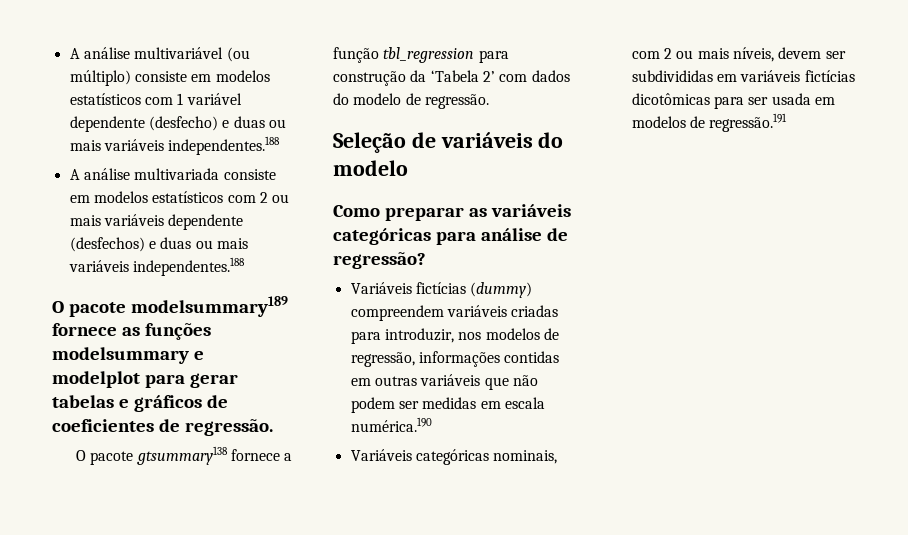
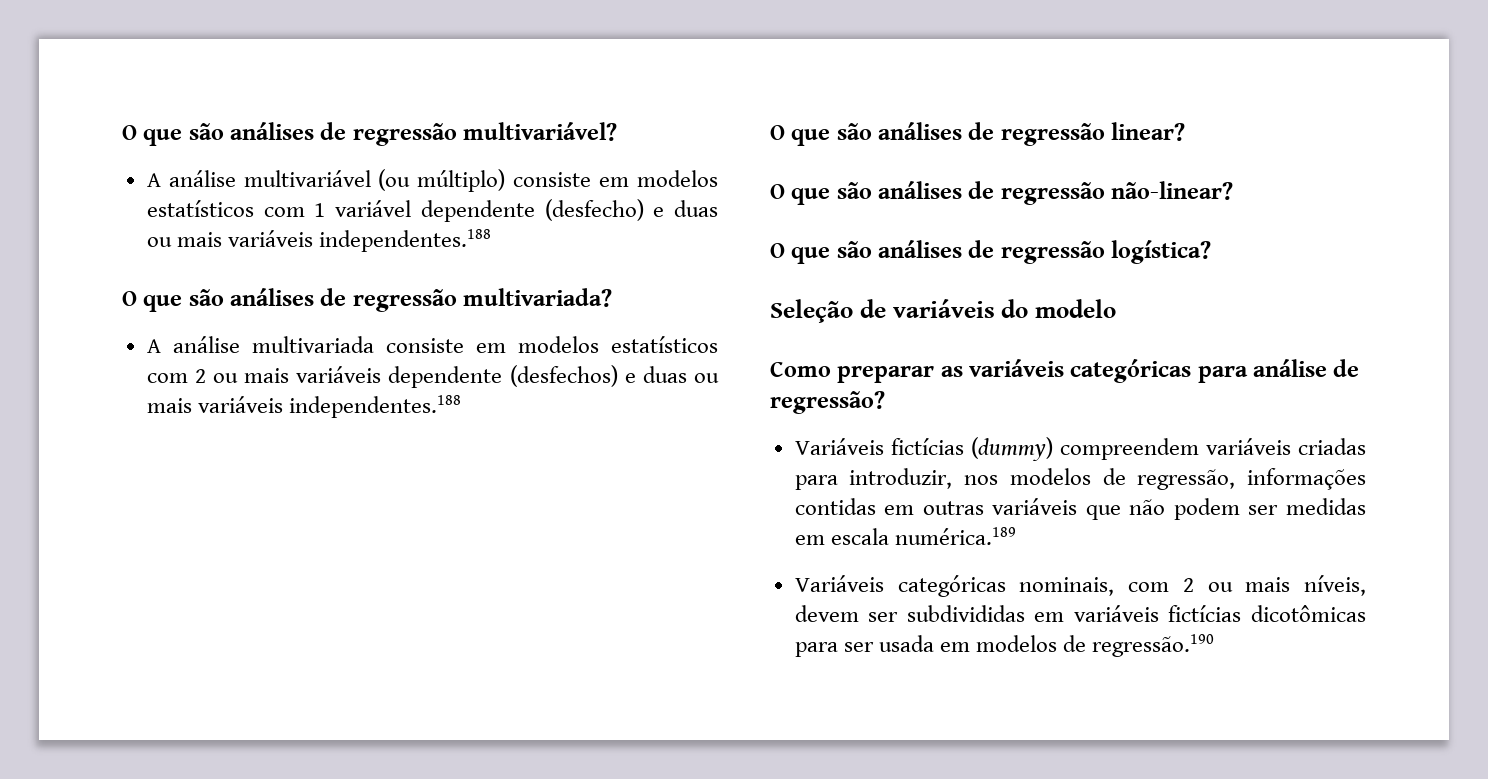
(69, 53) none -> [122,122,618,146] O que são análises de regressão multivariável? //
(281, 145) none -> [122,288,613,312] // O que são análises de regressão multivariada?
[68,296,288,317] [52,323,211,340] [52,347,204,364] [52,371,238,388] [52,395,228,412] [52,419,273,436] [76,446,293,465] [333,47,509,63] [333,70,570,86] [333,93,489,109] pacote modelsummary189 fornece as funções modelsummary e modelplot para gerar tabelas e gráficos de coeficientes de regressão. // O pacote gtsummary138 fornece a função tbl_regression para construção da ‘Tabela 2’ com dados do modelo de regressão. -> [791,122,1186,146] [770,181,1234,205] [770,240,1212,264] que são análises de regressão linear? // O que são análises de regressão não-linear? // O que são análises de regressão logística?
[350,417,432,432] numérica.190 -> [894,527,1016,545] numérica.189
[709,113,788,132] regressão.191 -> [1092,634,1215,657] regressão.190

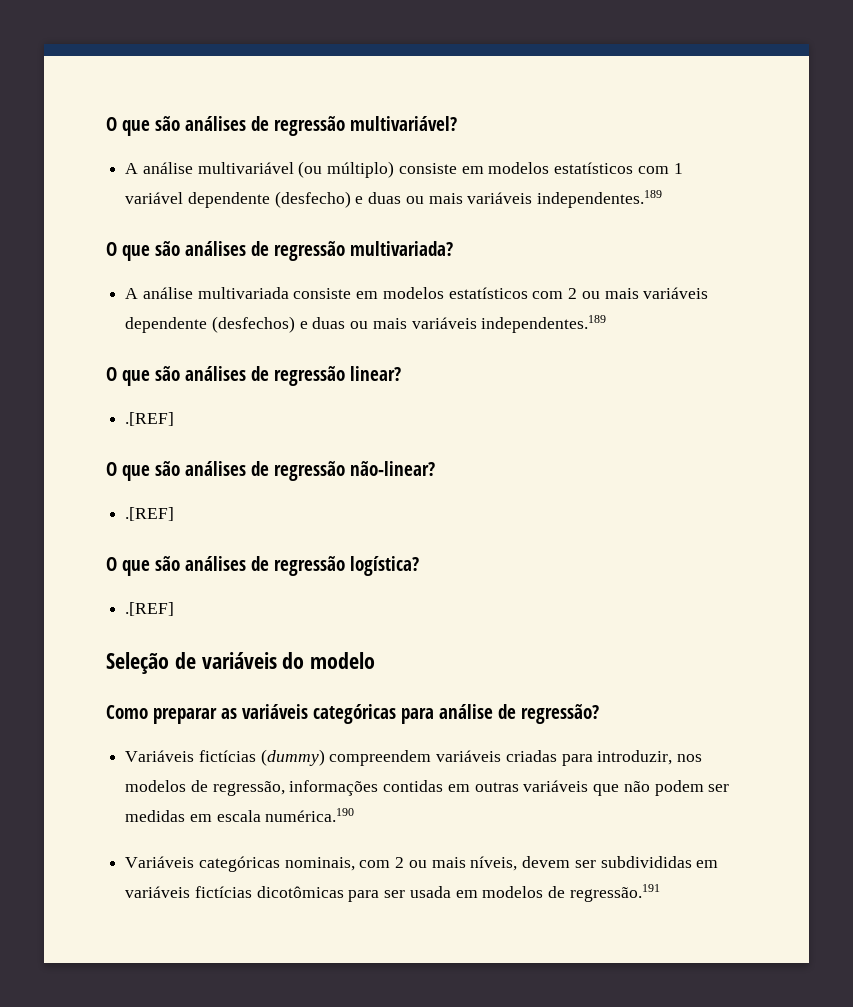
[318,229,491,252] independentes.188 -> [537,190,663,208] independentes.189
[288,395,461,418] independentes.188 -> [481,315,607,333] independentes.189
(1186, 131) none -> [125,412,175,426] // .[REF]
(1234, 190) none -> [125,507,175,521] // .[REF]
(1212, 252) none -> [125,602,175,616] // .[REF]
[894,527,1016,545] numérica.189 -> [265,808,355,822] numérica.190
[1092,634,1215,657] regressão.190 -> [569,884,660,902] regressão.191

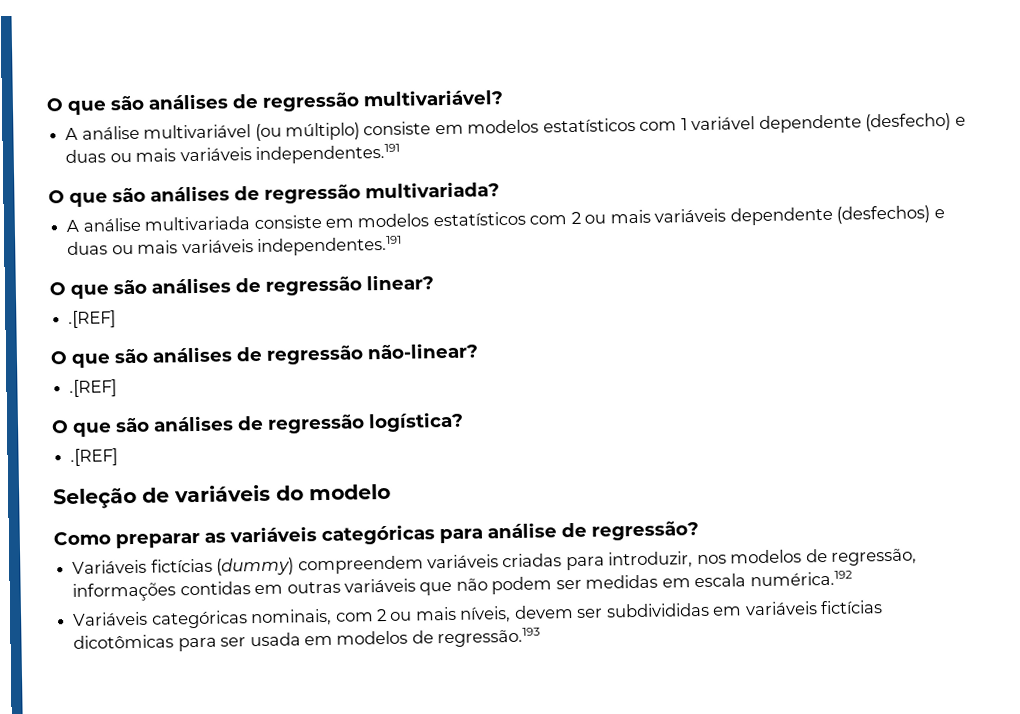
[537,190,663,208] independentes.189 -> [254,143,400,165] independentes.191
[481,315,607,333] independentes.189 -> [256,235,402,257] independentes.191
[265,808,355,822] numérica.190 -> [749,570,853,587] numérica.192
[569,884,660,902] regressão.191 -> [437,627,541,648] regressão.193

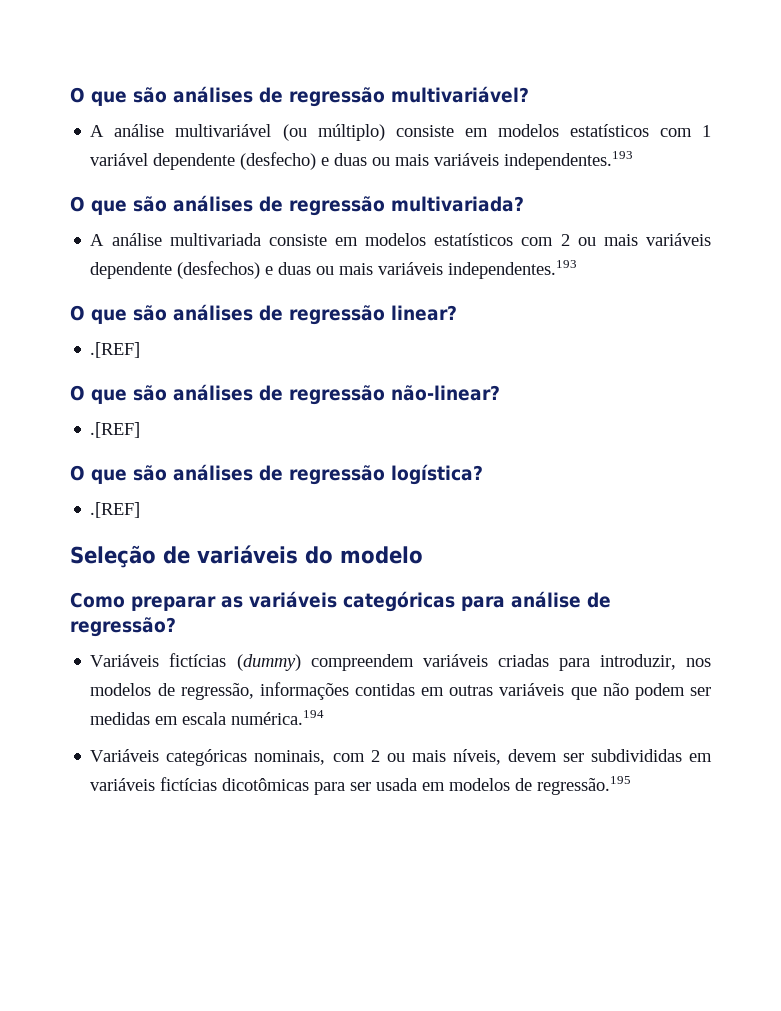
[254,143,400,165] independentes.191 -> [504,151,634,170] independentes.193
[256,235,402,257] independentes.191 -> [448,260,578,279] independentes.193
[749,570,853,587] numérica.192 -> [231,710,325,725] numérica.194
[437,627,541,648] regressão.193 -> [537,776,632,795] regressão.195

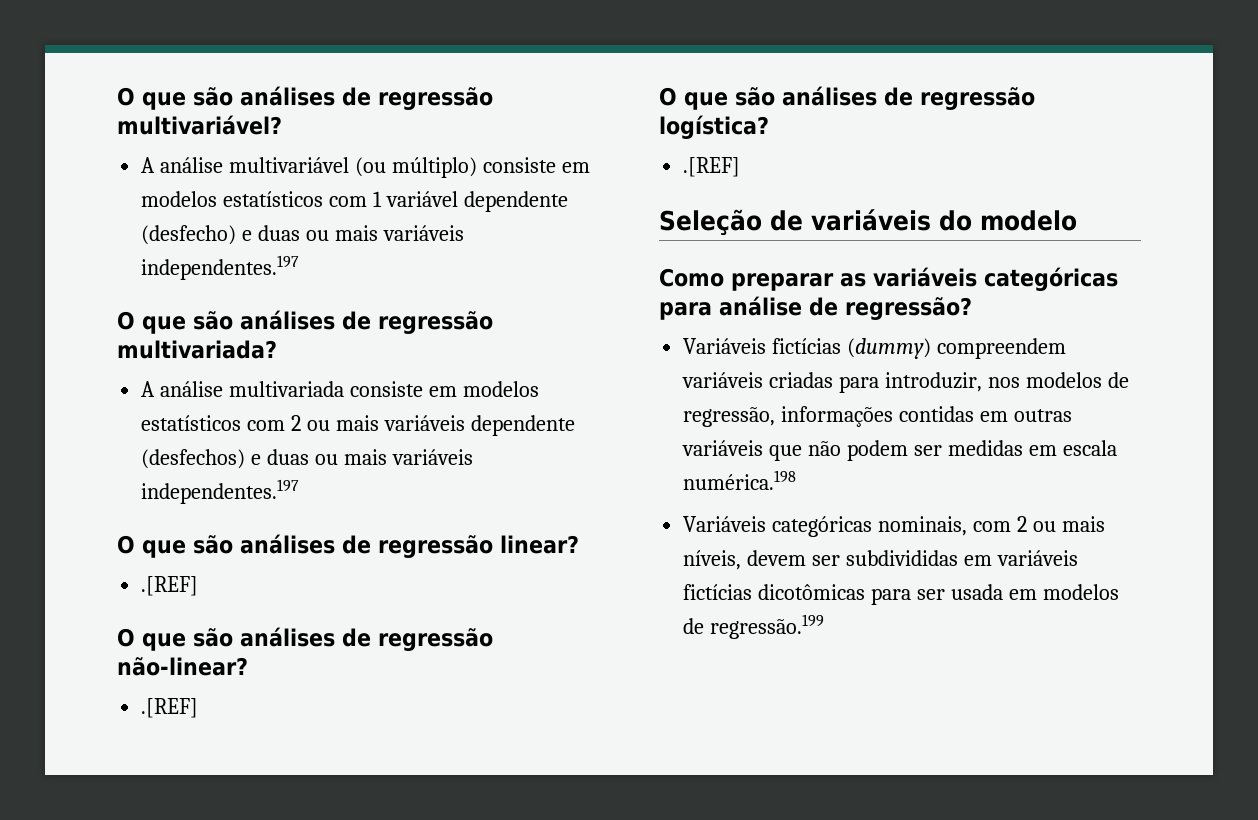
[504,151,634,170] independentes.193 -> [141,255,300,280] independentes.197
[448,260,578,279] independentes.193 -> [141,479,300,504] independentes.197
[231,710,325,725] numérica.194 -> [683,470,797,490] numérica.198
[537,776,632,795] regressão.195 -> [710,614,825,639] regressão.199

